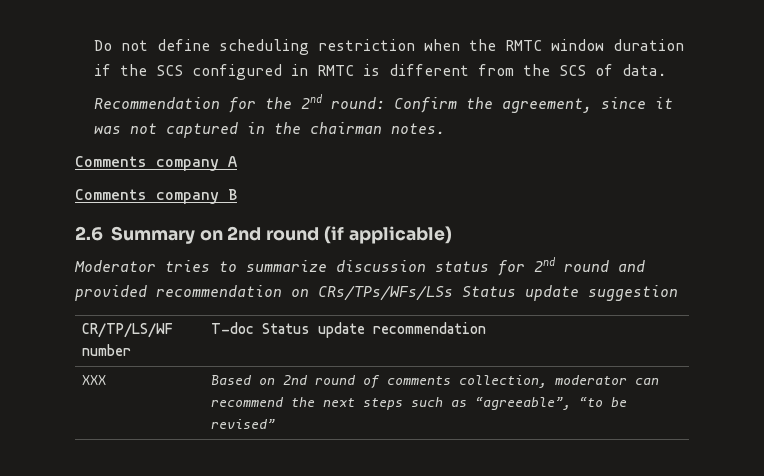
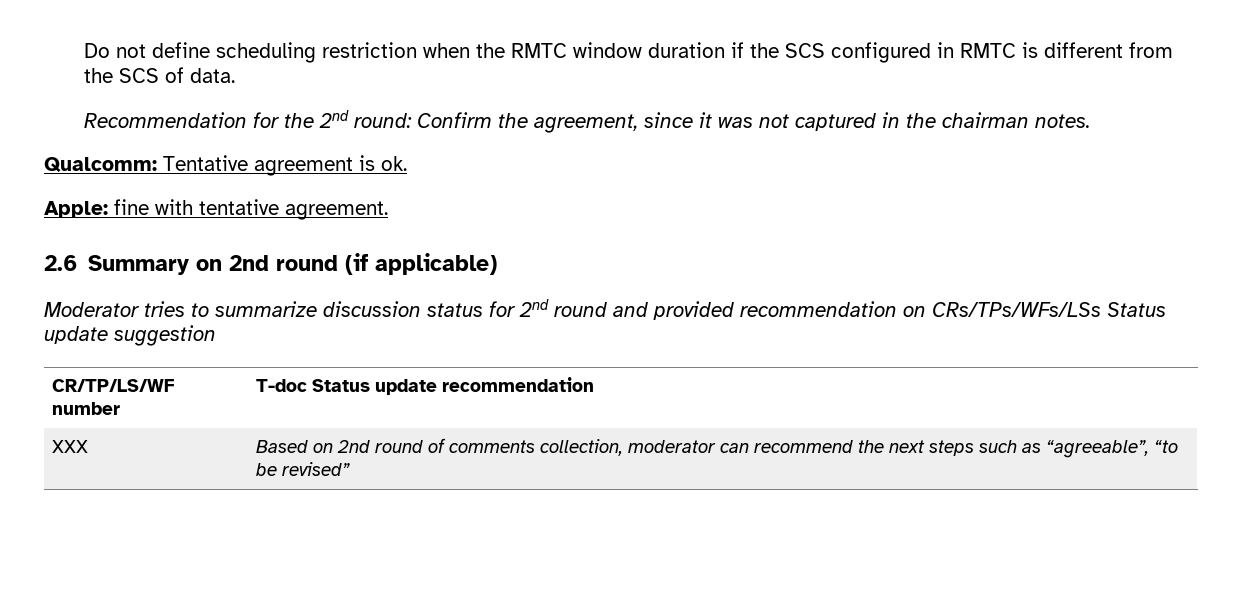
[75,156,237,171] [75,189,237,204] Comments company A // Comments company B -> [44,155,407,176] [44,199,388,220] Qualcomm: Tentative agreement is ok. // Apple: fine with tentative agreement.

